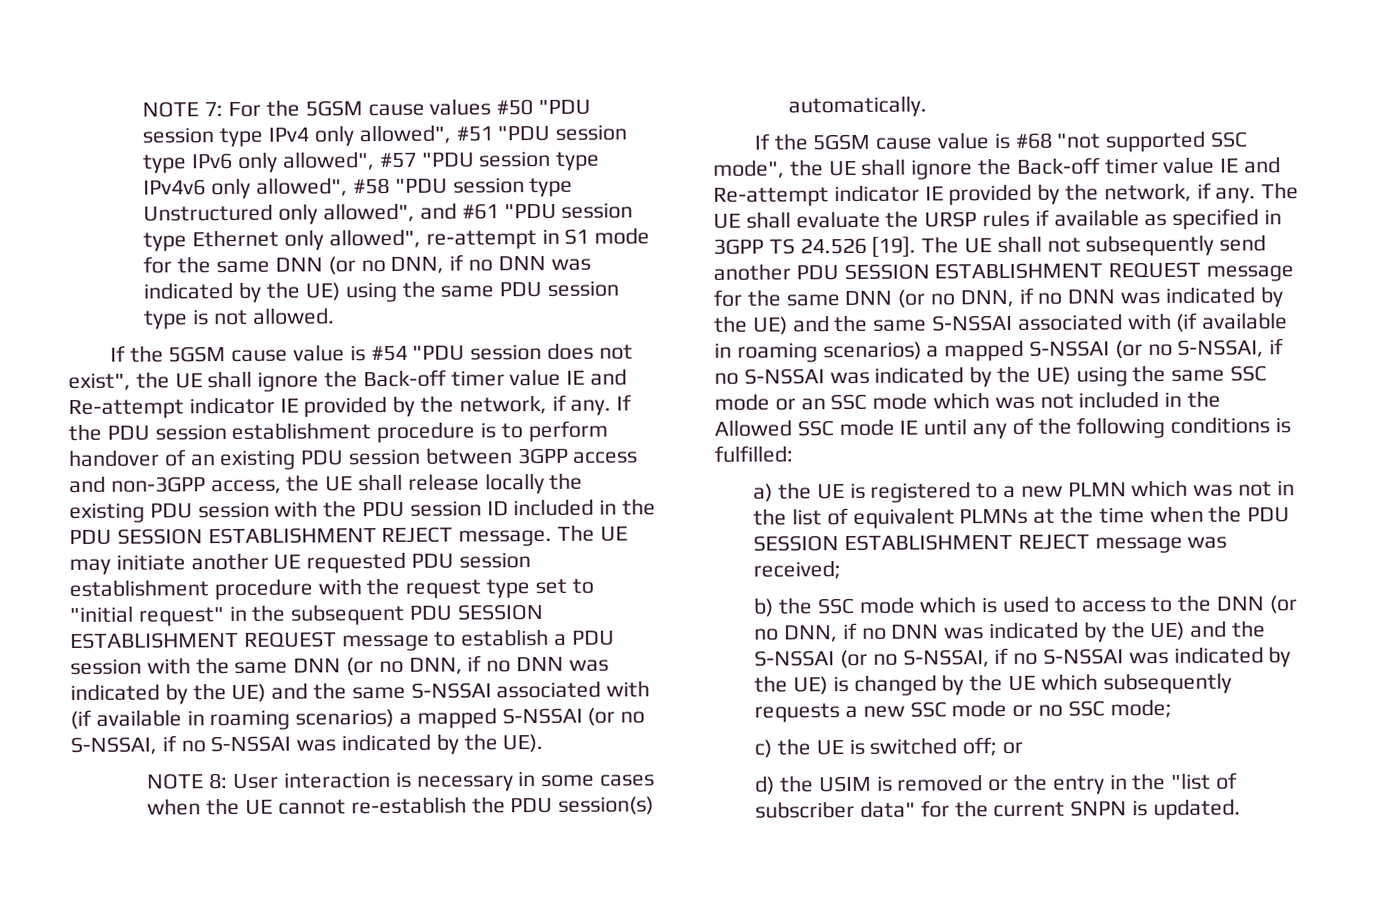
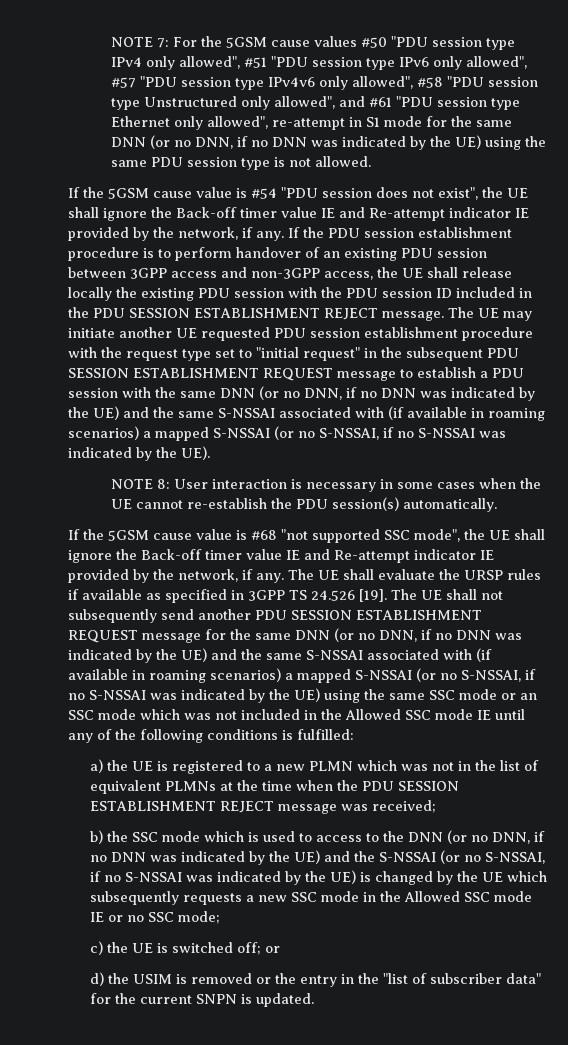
(1008, 708) none -> [362,891,532,902] [89,912,104,922] in the Allowed SSC mode IE

